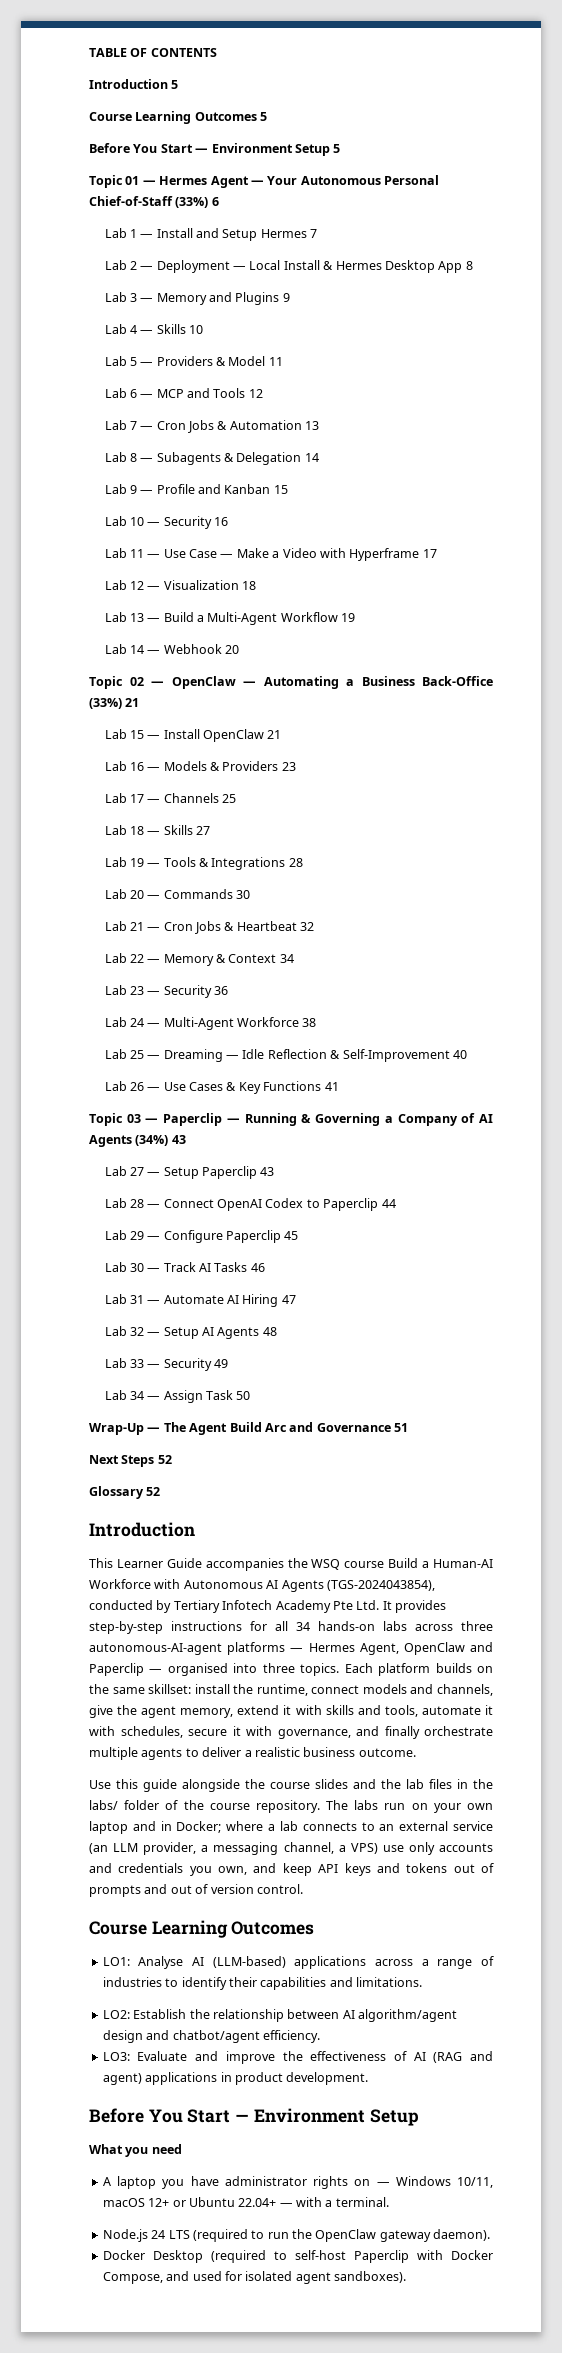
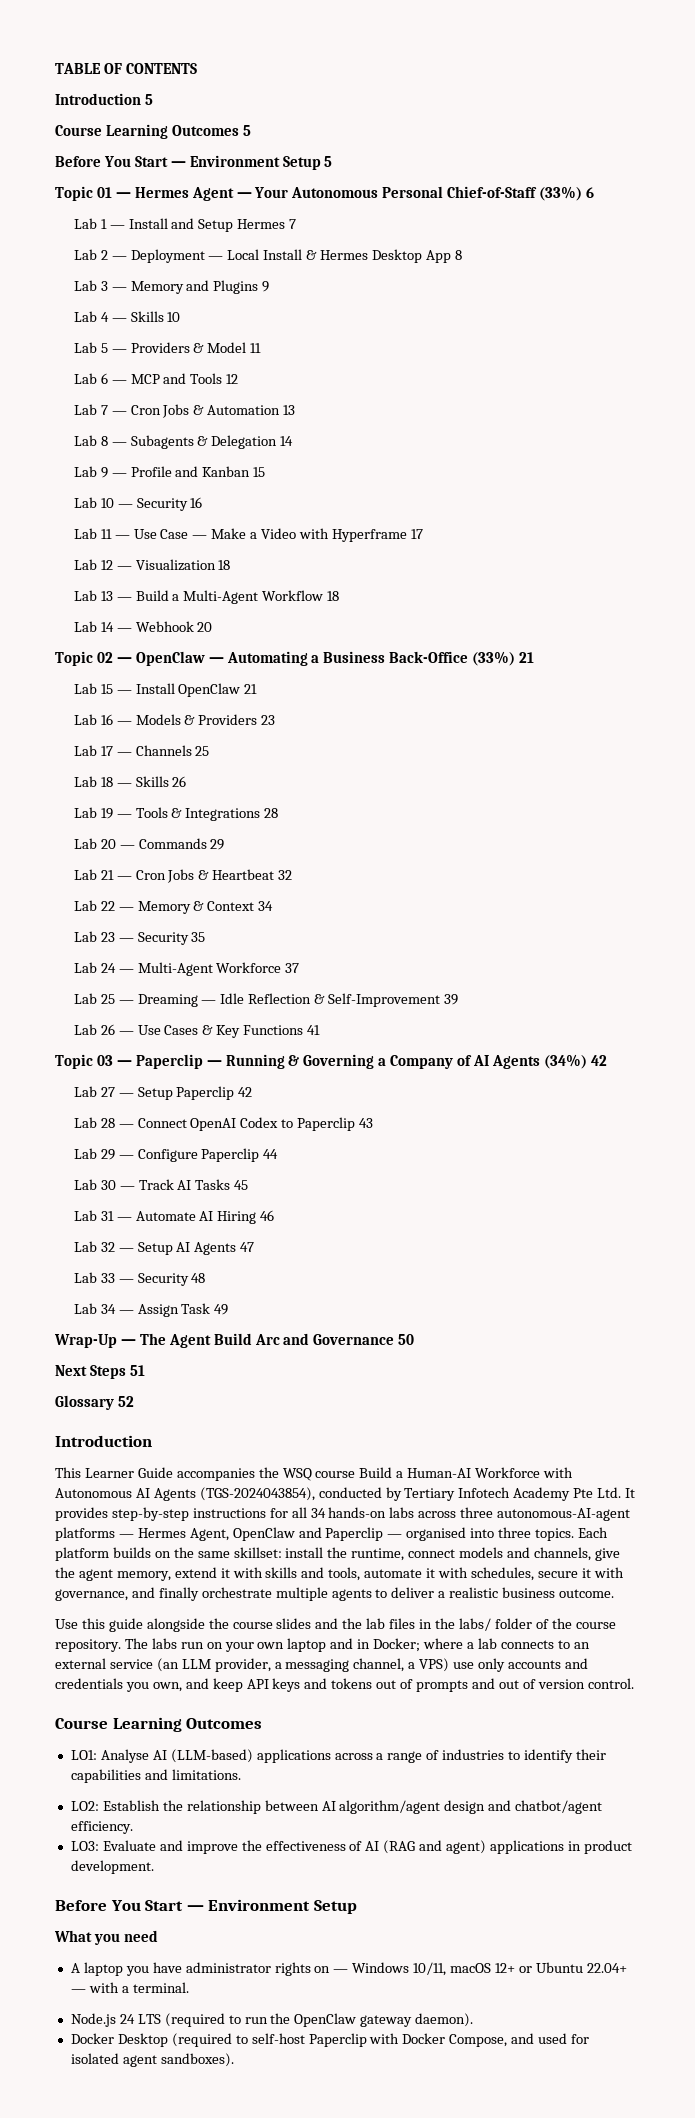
[341,613,356,622] 19 -> [327,591,340,601] 18
[196,826,211,835] 27 -> [172,776,187,787] 26
[236,890,251,899] 30 -> [210,839,225,850] 29
[214,986,229,995] 36 -> [191,932,206,942] 35
[302,1018,317,1027] 38 -> [285,963,300,973] 37
[452,1050,467,1059] 40 -> [444,994,459,1005] 39
[171,1135,186,1144] 43 -> [590,1055,607,1066] 42
[260,1167,275,1176] 43 -> [238,1087,253,1097] 42
[381,1199,396,1208] 44 -> [359,1118,374,1128] 43
[284,1231,299,1240] 45 -> [263,1149,279,1159] 44
[250,1263,265,1272] 46 -> [234,1180,249,1190] 45
[281,1295,296,1304] 47 -> [260,1210,275,1221] 46
[262,1327,277,1336] 48 -> [240,1242,255,1252] 47
[214,1359,229,1368] 49 -> [191,1273,206,1283] 48
[236,1391,251,1400] 50 -> [214,1304,229,1315] 49
[394,1423,408,1432] 51 -> [398,1334,415,1345] 50
[157,1455,172,1464] 52 -> [129,1365,145,1376] 51

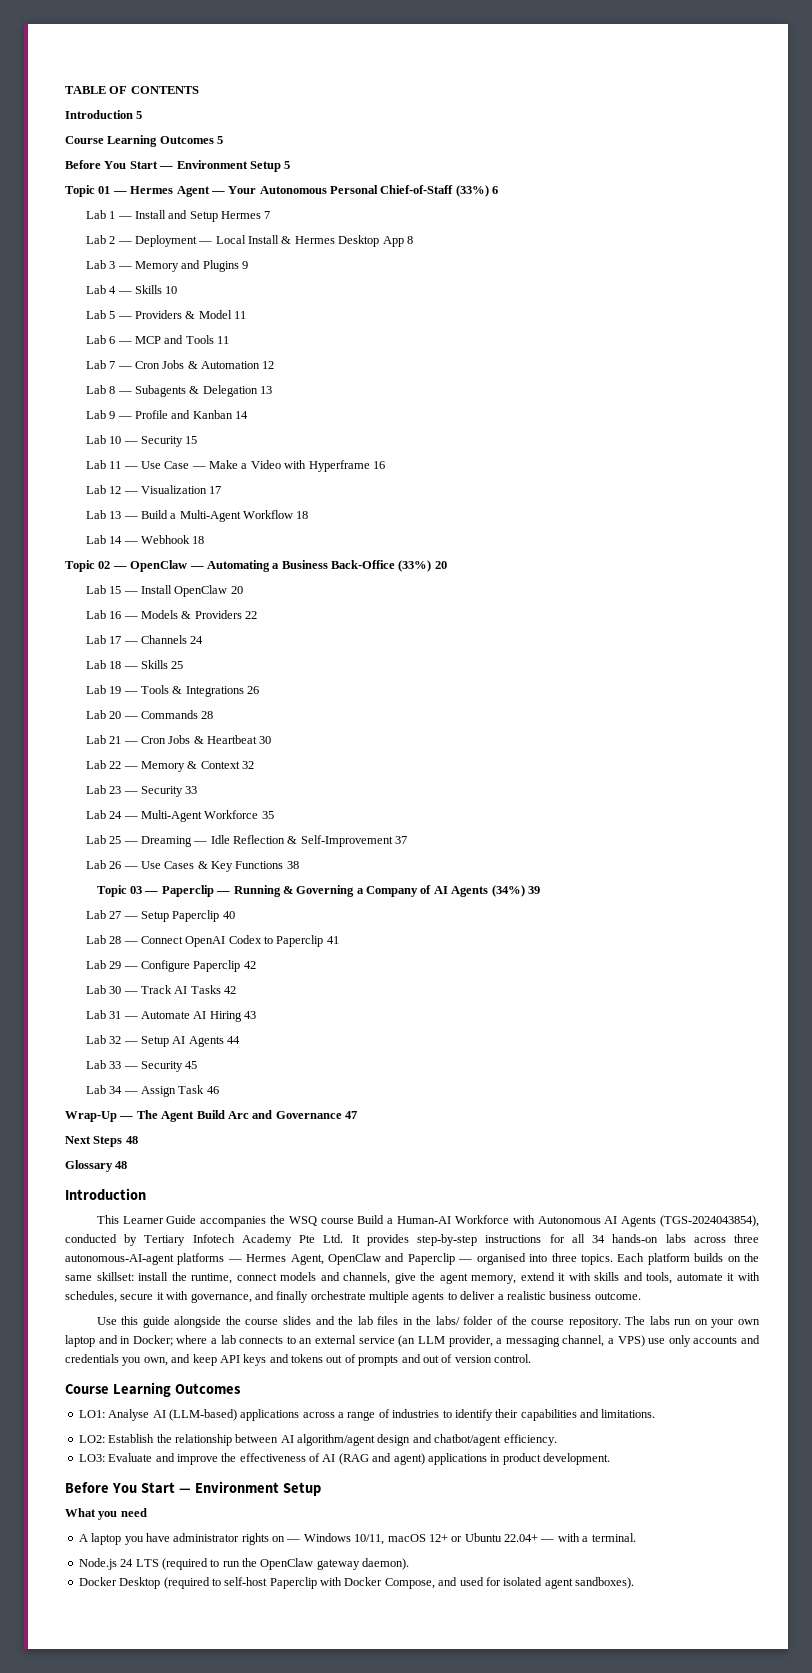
[226,374,239,384] 12 -> [216,336,229,344] 11
[283,405,296,415] 13 -> [262,361,275,369] 12
[280,436,294,446] 14 -> [259,386,272,394] 13
[253,467,266,477] 15 -> [234,411,248,419] 14
[190,497,203,508] 16 -> [185,436,198,444] 15
[410,529,423,539] 17 -> [372,461,385,469] 16
[218,560,231,570] 18 -> [209,486,222,494] 17
[197,622,213,632] 20 -> [192,536,205,544] 18
[519,652,535,663] 21 -> [434,561,447,569] 20
[244,684,258,694] 21 -> [230,586,243,594] 20
[261,715,276,725] 23 -> [244,611,257,619] 22
[195,746,210,756] 25 -> [190,636,204,644] 24
[172,776,187,787] 26 -> [171,661,184,669] 25
[264,808,279,818] 28 -> [246,686,259,694] 26
[210,839,225,850] 29 -> [201,711,214,719] 28
[278,870,293,880] 32 -> [259,736,272,744] 30
[258,901,274,911] 34 -> [241,761,254,769] 32
[191,932,206,942] 35 -> [185,786,198,794] 33
[285,963,300,973] 37 -> [261,811,274,819] 35
[444,994,459,1005] 39 -> [395,836,408,844] 37
[307,1025,321,1035] 41 -> [286,861,299,869] 38
[590,1055,607,1066] 42 -> [527,886,540,894] 39
[238,1087,253,1097] 42 -> [222,911,235,919] 40
[359,1118,374,1128] 43 -> [326,936,339,944] 41
[263,1149,279,1159] 44 -> [243,961,256,969] 42
[234,1180,249,1190] 45 -> [223,986,236,994] 42
[260,1210,275,1221] 46 -> [243,1011,256,1019] 43
[240,1242,255,1252] 47 -> [226,1036,240,1044] 44
[191,1273,206,1283] 48 -> [185,1061,198,1069] 45
[214,1304,229,1315] 49 -> [206,1086,219,1094] 46
[398,1334,415,1345] 50 -> [345,1111,357,1119] 47
[129,1365,145,1376] 51 -> [125,1136,138,1144] 48
[117,1396,134,1407] 52 -> [115,1161,128,1169] 48

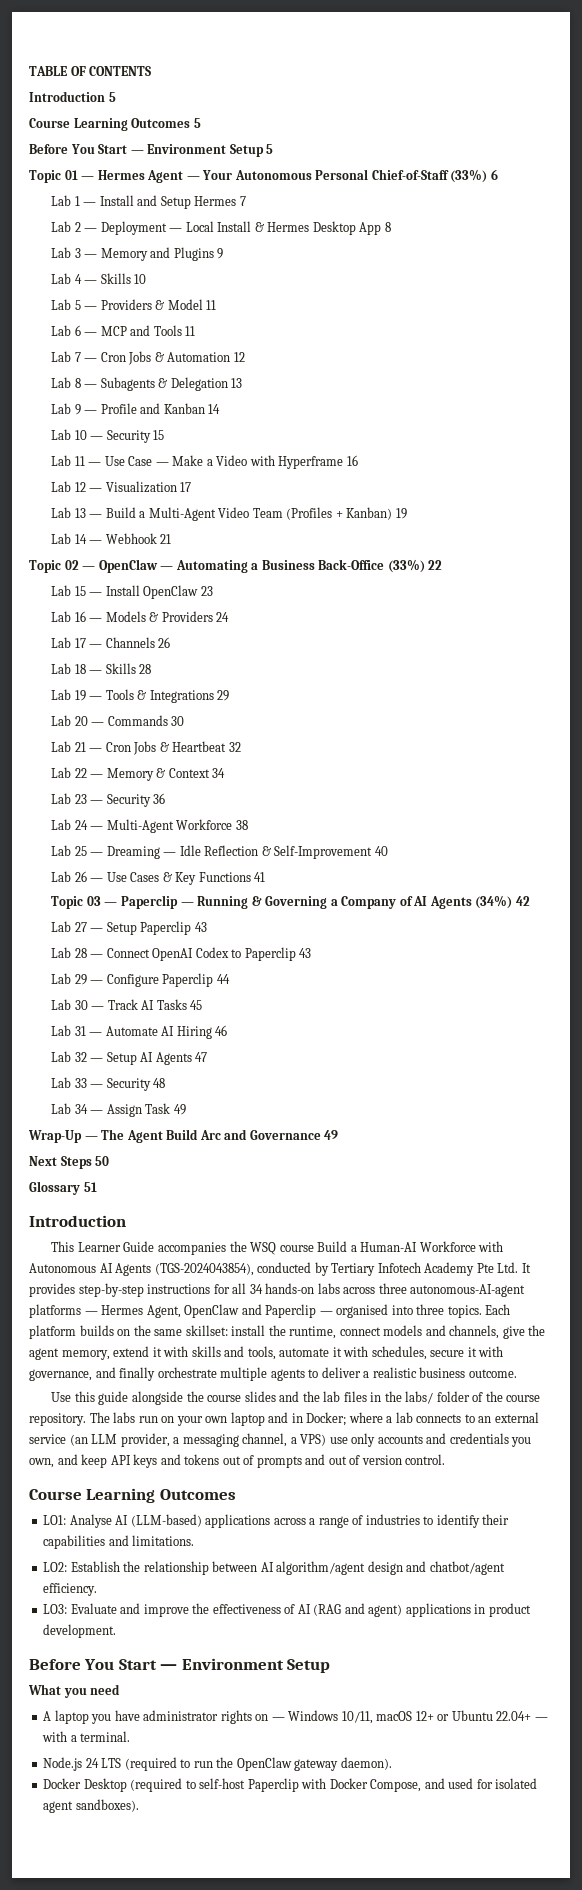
[242,510,309,519] Workflow 18 -> [218,507,407,520] Video Team (Profiles + Kanban) 19
[192,536,205,544] 18 -> [160,534,172,544] 21
[434,561,447,569] 20 -> [428,560,443,570] 22
[230,586,243,594] 20 -> [200,586,213,596] 23
[244,611,257,619] 22 -> [216,612,230,622] 24
[190,636,204,644] 24 -> [158,637,171,648] 26
[171,661,184,669] 25 -> [139,664,152,674] 28
[246,686,259,694] 26 -> [217,690,230,701] 29
[201,711,214,719] 28 -> [171,716,185,726] 30
[259,736,272,744] 30 -> [228,742,241,752] 32
[241,761,254,769] 32 -> [212,768,226,778] 34
[185,786,198,794] 33 -> [153,793,166,804] 36
[261,811,274,819] 35 -> [235,820,248,830] 38
[395,836,408,844] 37 -> [374,846,388,856] 40
[286,861,299,869] 38 -> [254,872,266,882] 41
[527,886,540,894] 39 -> [515,896,530,906] 42
[222,911,235,919] 40 -> [194,922,207,932] 43
[326,936,339,944] 41 -> [299,948,312,958] 43
[243,961,256,969] 42 -> [216,974,230,984] 44
[223,986,236,994] 42 -> [190,1000,203,1010] 45
[243,1011,256,1019] 43 -> [215,1025,228,1036] 46
[226,1036,240,1044] 44 -> [195,1052,208,1062] 47
[185,1061,198,1069] 45 -> [153,1078,166,1088] 48
[206,1086,219,1094] 46 -> [173,1104,186,1115] 49
[345,1111,357,1119] 47 -> [324,1130,339,1140] 49
[125,1136,138,1144] 48 -> [95,1156,110,1166] 50
[115,1161,128,1169] 48 -> [83,1182,97,1192] 51

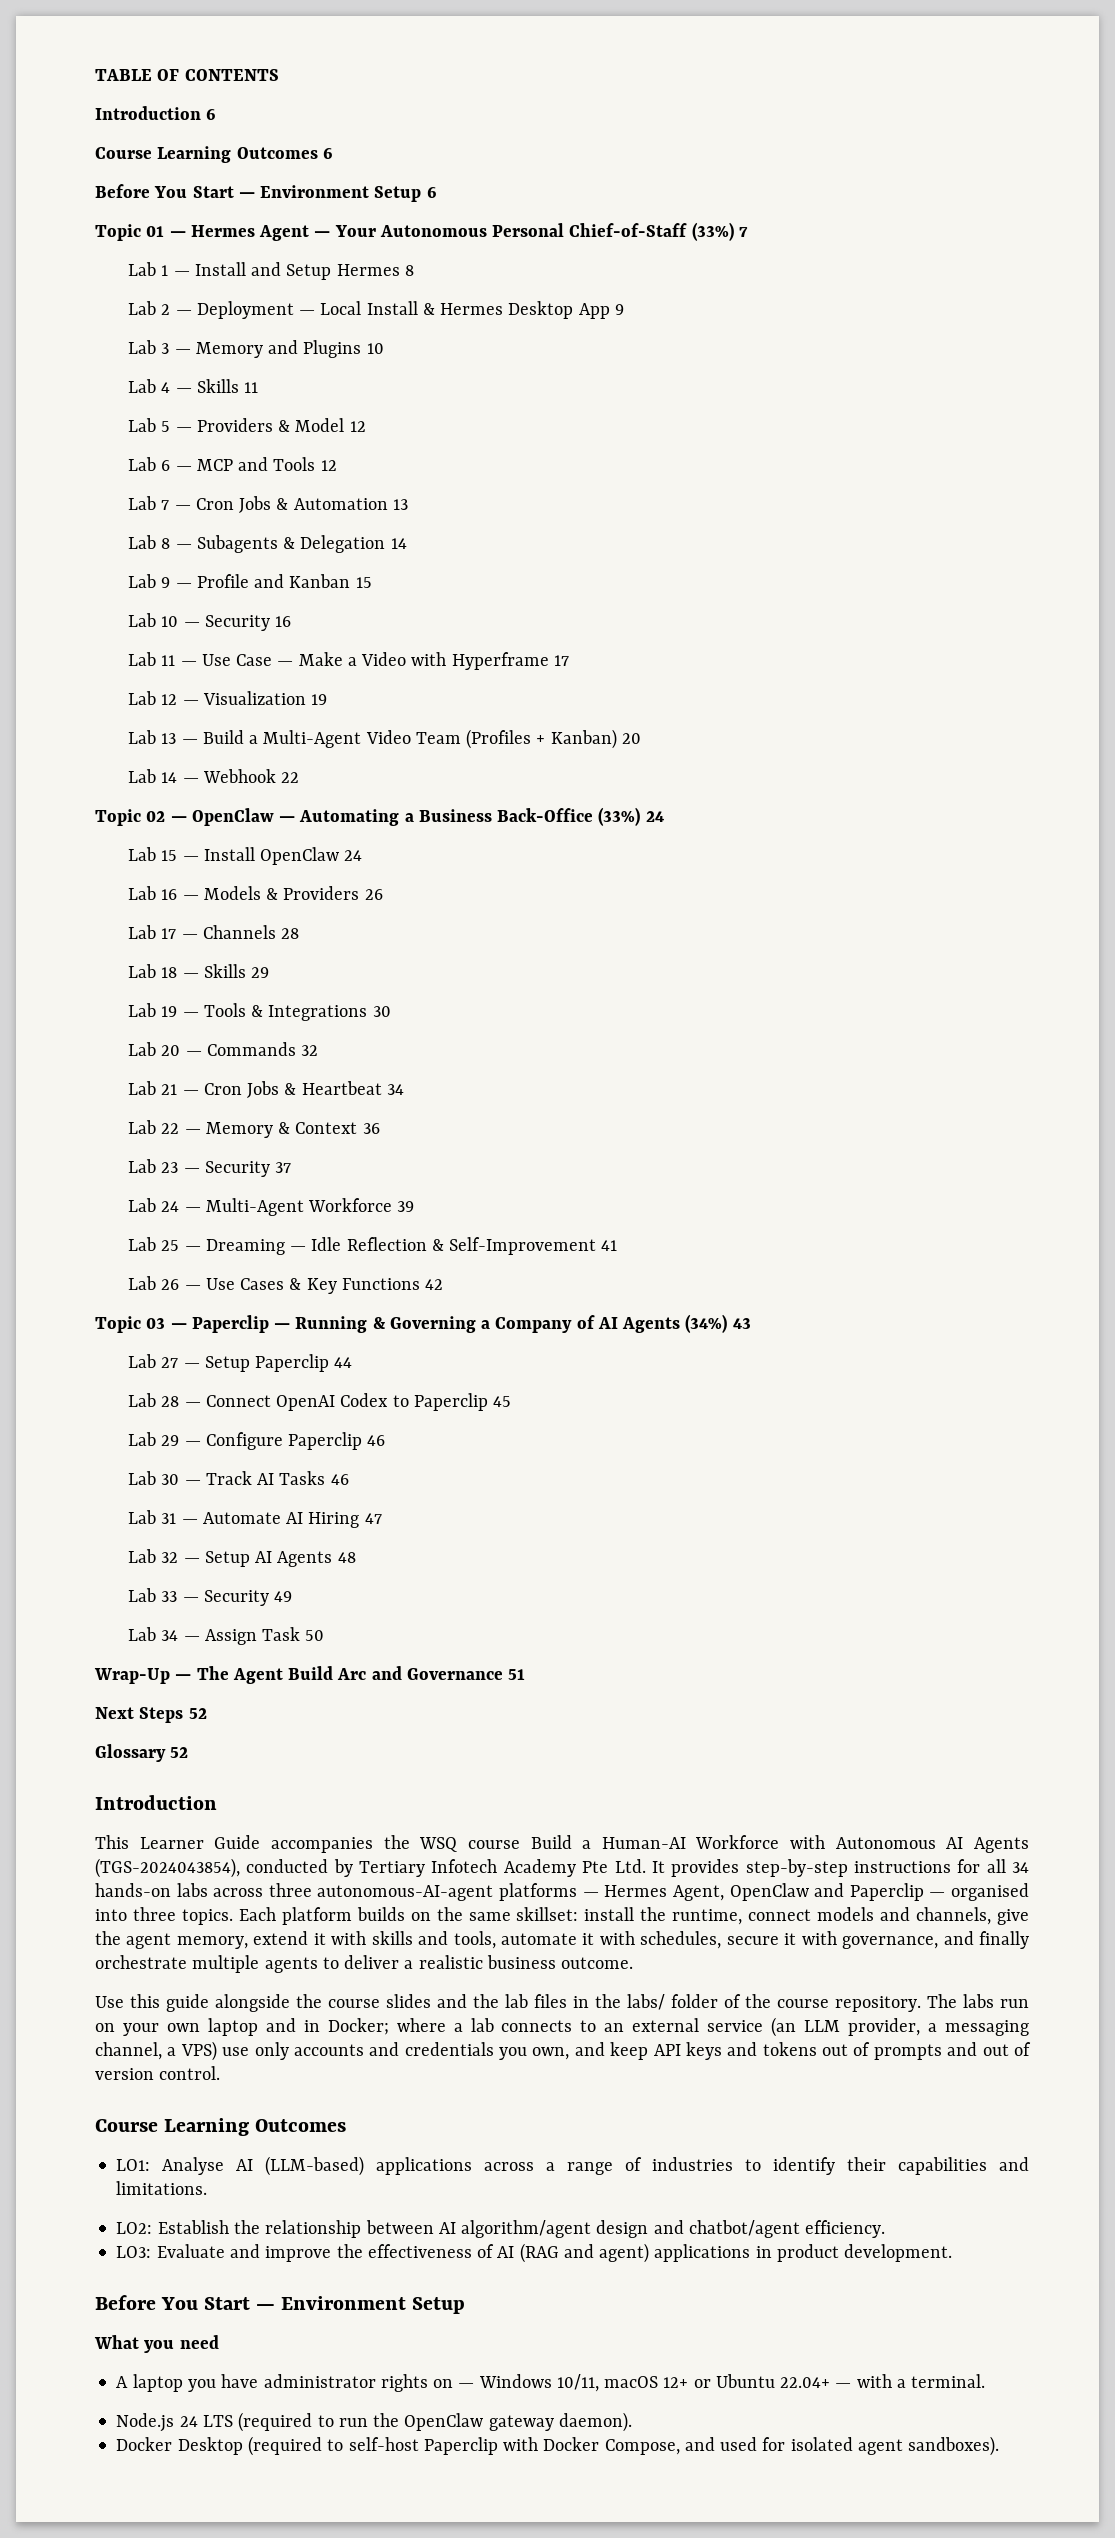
[108,92,116,102] [29,118,201,131] [29,144,274,157] 5 // Course Learning Outcomes 5 // Before You Start — Environment Setup 5 -> [206,109,217,120] [95,146,333,163] [95,184,437,202] 6 // Course Learning Outcomes 6 // Before You Start — Environment Setup 6
[490,169,498,180] 6 -> [738,227,748,237] 7
[239,196,246,206] 7 -> [404,265,414,276] 8
[384,222,391,232] 8 -> [614,304,624,315] 9
[217,248,224,259] 9 -> [366,343,384,354] 10
[134,274,147,284] 10 -> [244,382,259,393] 11
[206,300,217,310] 11 -> [349,421,366,432] 12
[185,326,196,336] 11 -> [320,460,337,471] 12
[233,352,245,362] 12 -> [392,499,408,510] 13
[231,378,243,388] 13 -> [390,538,407,549] 14
[208,404,221,414] 14 -> [355,577,372,588] 15
[153,430,165,440] 15 -> [275,616,292,627] 16
[346,455,358,466] 16 -> [553,655,569,666] 17
[180,482,192,492] 17 -> [311,694,328,705] 19
[395,508,407,519] 19 -> [621,733,641,744] 20
[160,534,172,544] 21 -> [281,772,300,783] 22
[428,560,443,570] 22 -> [645,811,664,822] 24
[200,586,213,596] 23 -> [344,850,363,861] 24
[216,612,230,622] 24 -> [364,889,383,900] 26
[158,637,171,648] 26 -> [281,928,300,939] 28
[139,664,152,674] 28 -> [251,967,270,978] 29
[217,690,230,701] 29 -> [372,1006,391,1017] 30
[171,716,185,726] 30 -> [301,1045,319,1056] 32
[228,742,241,752] 32 -> [386,1084,404,1095] 34
[212,768,226,778] 34 -> [362,1123,380,1134] 36
[153,793,166,804] 36 -> [275,1162,292,1173] 37
[235,820,248,830] 38 -> [397,1201,415,1212] 39
[374,846,388,856] 40 -> [601,1240,618,1251] 41
[254,872,266,882] 41 -> [425,1279,444,1290] 42
[515,896,530,906] 42 -> [732,1318,751,1329] 43
[194,922,207,932] 43 -> [334,1357,353,1368] 44
[299,948,312,958] 43 -> [493,1396,512,1407] 45
[216,974,230,984] 44 -> [367,1435,386,1446] 46
[190,1000,203,1010] 45 -> [330,1474,349,1485] 46
[215,1025,228,1036] 46 -> [364,1513,382,1524] 47
[195,1052,208,1062] 47 -> [337,1552,356,1563] 48
[153,1078,166,1088] 48 -> [274,1591,293,1602] 49
[173,1104,186,1115] 49 -> [305,1630,325,1641] 50
[324,1130,339,1140] 49 -> [508,1669,526,1680] 51
[95,1156,110,1166] 50 -> [188,1708,207,1719] 52
[83,1182,97,1192] 51 -> [170,1747,189,1758] 52

